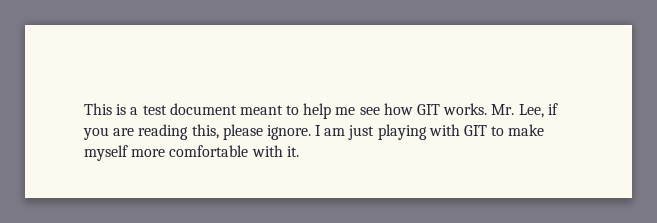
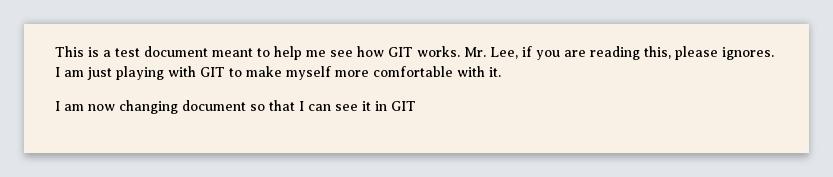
[266,125,311,140] ignore. -> [722,47,774,60] ignores.
(299, 151) none -> [55,100,416,114] // I am now changing document so that I can see it in GIT

